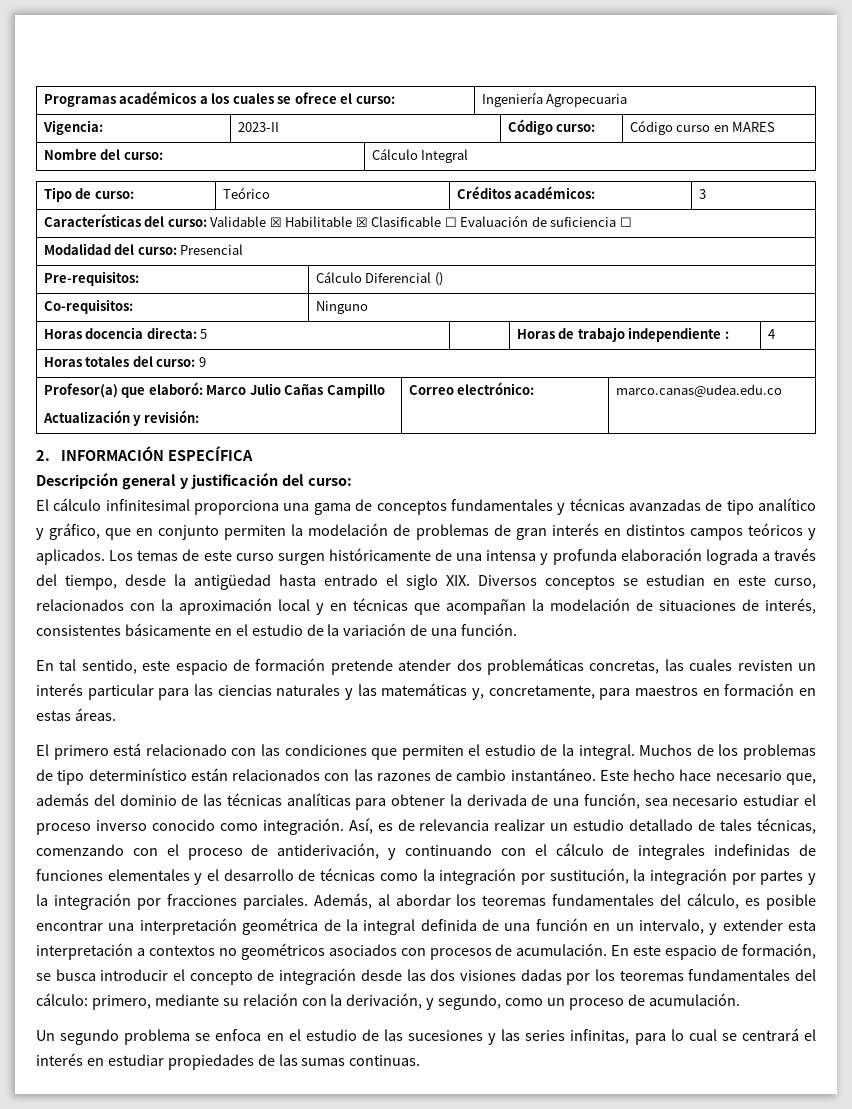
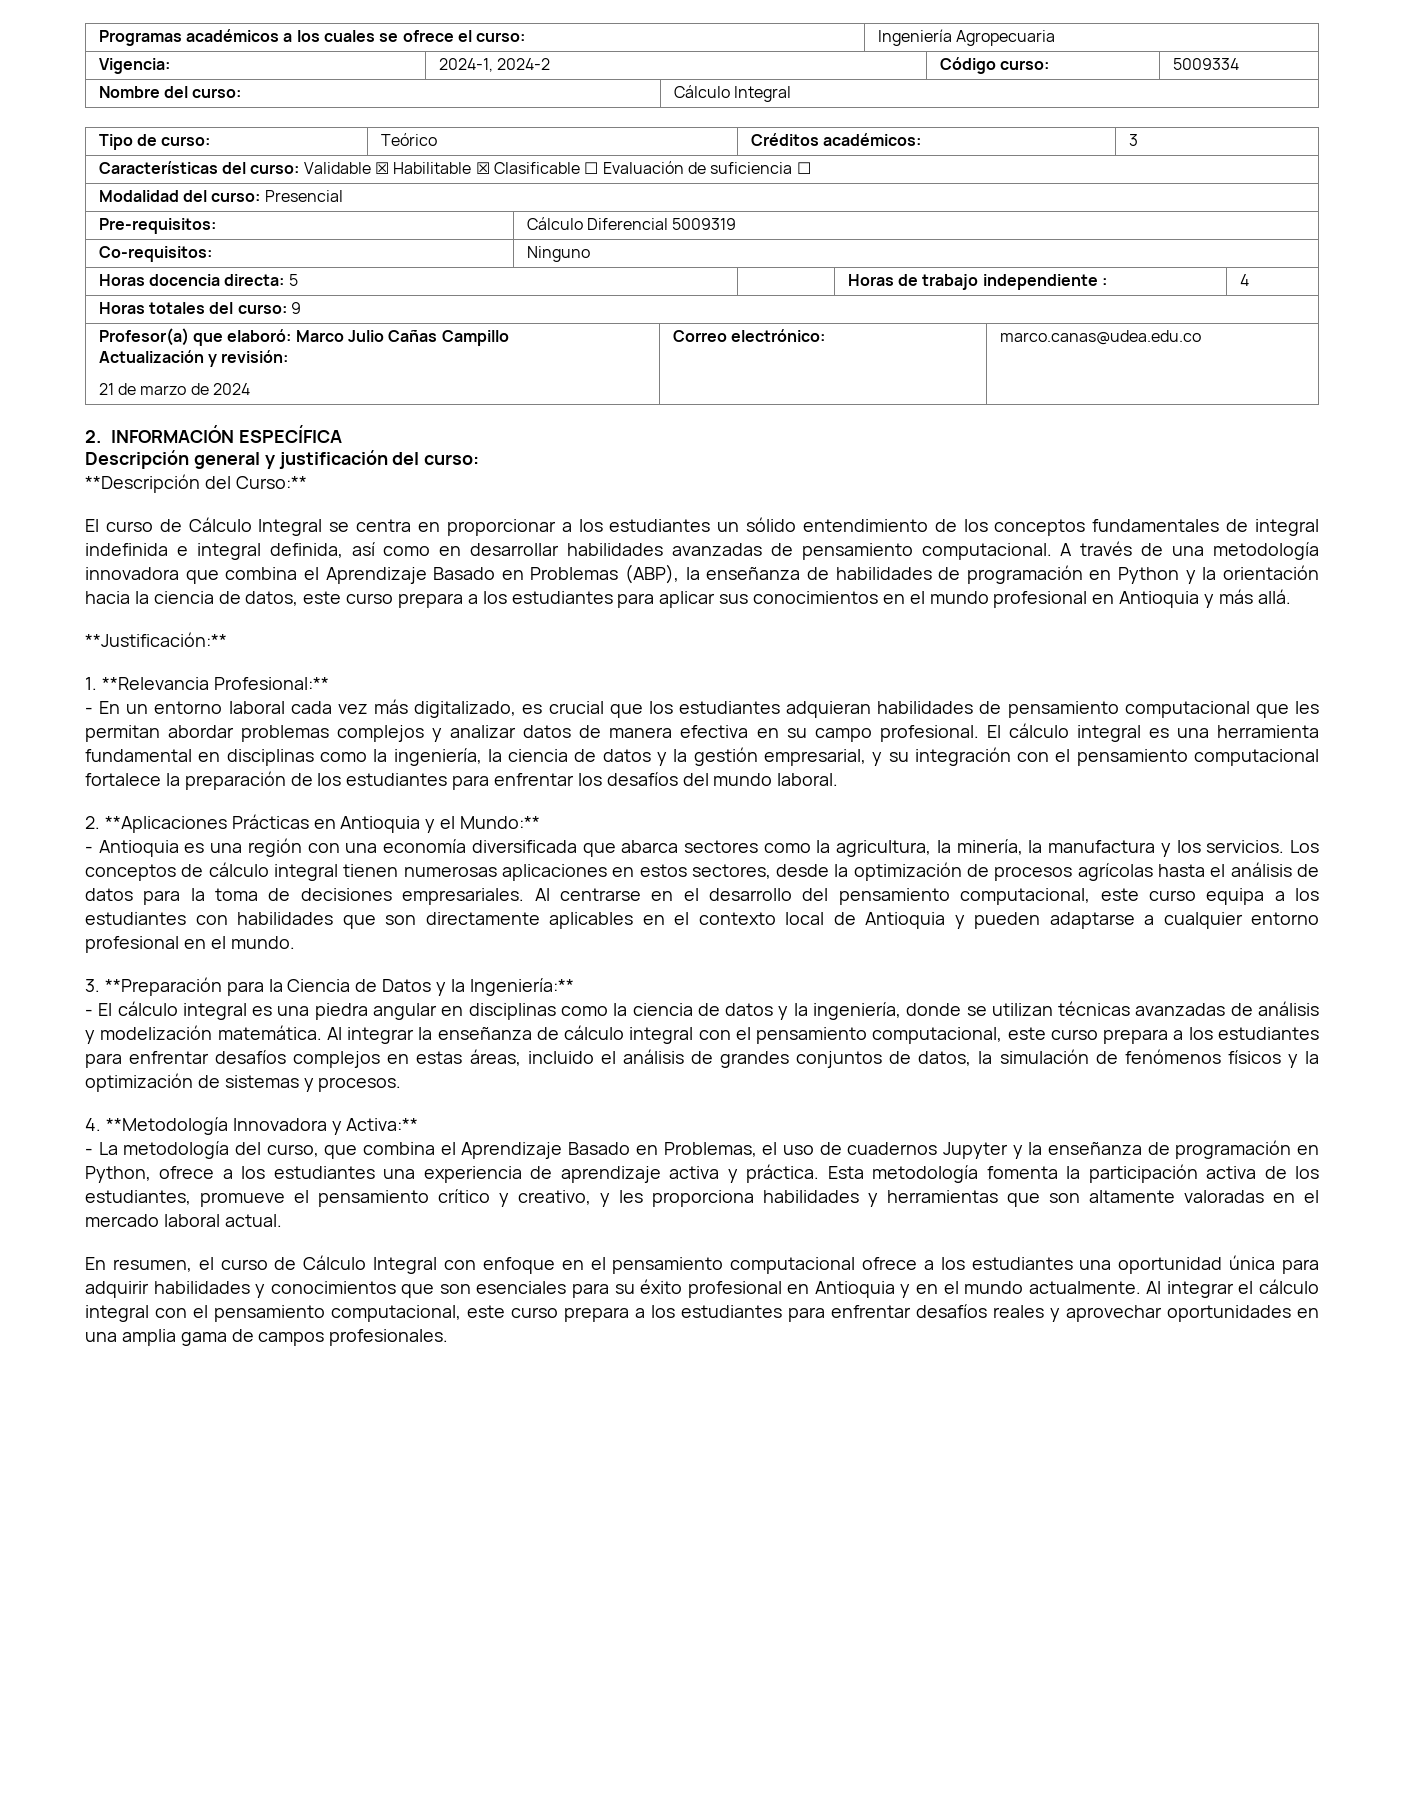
[237,122,279,132] 2023-II -> [438,58,551,72] 2024-1, 2024-2
[629,120,776,135] Código curso en MARES -> [1172,58,1239,70] 5009334
[434,272,443,286] () -> [672,218,737,230] 5009319
(199, 416) none -> [98,383,251,395] // 21 de marzo de 2024
[36,498,817,515] [36,523,816,540] [36,548,816,565] [36,574,816,590] [36,598,816,615] [36,623,518,636] [36,658,816,675] [36,683,816,700] [36,708,116,721] [36,743,816,760] [36,768,816,785] [36,793,816,810] [36,818,816,835] [36,843,817,860] [36,868,816,885] [36,893,817,910] [36,918,816,935] [36,943,817,960] [36,968,816,985] [36,993,740,1010] [36,1028,817,1045] [36,1053,421,1070] El cálculo infinitesimal proporciona una gama de conceptos fundamentales y técnicas avanzadas de tipo analítico y gráfico, que en conjunto permiten la modelación de problemas de gran interés en distintos campos teóricos y aplicados. Los temas de este curso surgen históricamente de una intensa y profunda elaboración lograda a través del tiempo, desde la antigüedad hasta entrado el siglo XIX. Diversos conceptos se estudian en este curso, relacionados con la aproximación local y en técnicas que acompañan la modelación de situaciones de interés, consistentes básicamente en el estudio de la variación de una función. // En tal sentido, este espacio de formación pretende atender dos problemáticas concretas, las cuales revisten un interés particular para las ciencias naturales y las matemáticas y, concretamente, para maestros en formación en estas áreas. // El primero está relacionado con las condiciones que permiten el estudio de la integral. Muchos de los problemas de tipo determinístico están relacionados con las razones de cambio instantáneo. Este hecho hace necesario que, además del dominio de las técnicas analíticas para obtener la derivada de una función, sea necesario estudiar el proceso inverso conocido como integración. Así, es de relevancia realizar un estudio detallado de tales técnicas, comenzando con el proceso de antiderivación, y continuando con el cálculo de integrales indefinidas de funciones elementales y el desarrollo de técnicas como la integración por sustitución, la integración por partes y la integración por fracciones parciales. Además, al abordar los teoremas fundamentales del cálculo, es posible encontrar una interpretación geométrica de la integral definida de una función en un intervalo, y extender esta interpretación a contextos no geométricos asociados con procesos de acumulación. En este espacio de formación, se busca introducir el concepto de integración desde las dos visiones dadas por los teoremas fundamentales del cálculo: primero, mediante su relación con la derivación, y segundo, como un proceso de acumulación. // Un segundo problema se enfoca en el estudio de las sucesiones y las series infinitas, para lo cual se centrará el interés en estudiar propiedades de las sumas continuas. -> [85,474,307,493] [85,517,1319,536] [85,541,1320,560] [85,564,1319,584] [85,589,1291,608] [85,632,227,647] [85,677,329,690] [85,699,1319,718] [85,723,1320,742] [85,747,1319,766] [85,771,839,790] [85,814,541,833] [85,838,1320,857] [85,862,1319,881] [85,888,1320,905] [85,912,1319,929] [85,936,295,953] [85,977,574,996] [85,1001,1319,1020] [85,1025,1320,1044] [85,1049,1319,1068] [85,1073,402,1092] [85,1117,419,1135] [85,1140,1319,1159] [85,1164,1319,1183] [85,1189,1319,1207] [85,1214,282,1227] [85,1255,1319,1274] [85,1279,1320,1298] [85,1304,1319,1322] [85,1329,449,1346] **Descripción del Curso:** // El curso de Cálculo Integral se centra en proporcionar a los estudiantes un sólido entendimiento de los conceptos fundamentales de integral indefinida e integral definida, así como en desarrollar habilidades avanzadas de pensamiento computacional. A través de una metodología innovadora que combina el Aprendizaje Basado en Problemas (ABP), la enseñanza de habilidades de programación en Python y la orientación hacia la ciencia de datos, este curso prepara a los estudiantes para aplicar sus conocimientos en el mundo profesional en Antioquia y más allá. // **Justificación:** // 1. **Relevancia Profesional:** // - En un entorno laboral cada vez más digitalizado, es crucial que los estudiantes adquieran habilidades de pensamiento computacional que les permitan abordar problemas complejos y analizar datos de manera efectiva en su campo profesional. El cálculo integral es una herramienta fundamental en disciplinas como la ingeniería, la ciencia de datos y la gestión empresarial, y su integración con el pensamiento computacional fortalece la preparación de los estudiantes para enfrentar los desafíos del mundo laboral. // 2. **Aplicaciones Prácticas en Antioquia y el Mundo:** // - Antioquia es una región con una economía diversificada que abarca sectores como la agricultura, la minería, la manufactura y los servicios. Los conceptos de cálculo integral tienen numerosas aplicaciones en estos sectores, desde la optimización de procesos agrícolas hasta el análisis de datos para la toma de decisiones empresariales. Al centrarse en el desarrollo del pensamiento computacional, este curso equipa a los estudiantes con habilidades que son directamente aplicables en el contexto local de Antioquia y pueden adaptarse a cualquier entorno profesional en el mundo. // 3. **Preparación para la Ciencia de Datos y la Ingeniería:** // - El cálculo integral es una piedra angular en disciplinas como la ciencia de datos y la ingeniería, donde se utilizan técnicas avanzadas de análisis y modelización matemática. Al integrar la enseñanza de cálculo integral con el pensamiento computacional, este curso prepara a los estudiantes para enfrentar desafíos complejos en estas áreas, incluido el análisis de grandes conjuntos de datos, la simulación de fenómenos físicos y la optimización de sistemas y procesos. // 4. **Metodología Innovadora y Activa:** // - La metodología del curso, que combina el Aprendizaje Basado en Problemas, el uso de cuadernos Jupyter y la enseñanza de programación en Python, ofrece a los estudiantes una experiencia de aprendizaje activa y práctica. Esta metodología fomenta la participación activa de los estudiantes, promueve el pensamiento crítico y creativo, y les proporciona habilidades y herramientas que son altamente valoradas en el mercado laboral actual. // En resumen, el curso de Cálculo Integral con enfoque en el pensamiento computacional ofrece a los estudiantes una oportunidad única para adquirir habilidades y conocimientos que son esenciales para su éxito profesional en Antioquia y en el mundo actualmente. Al integrar el cálculo integral con el pensamiento computacional, este curso prepara a los estudiantes para enfrentar desafíos reales y aprovechar oportunidades en una amplia gama de campos profesionales.

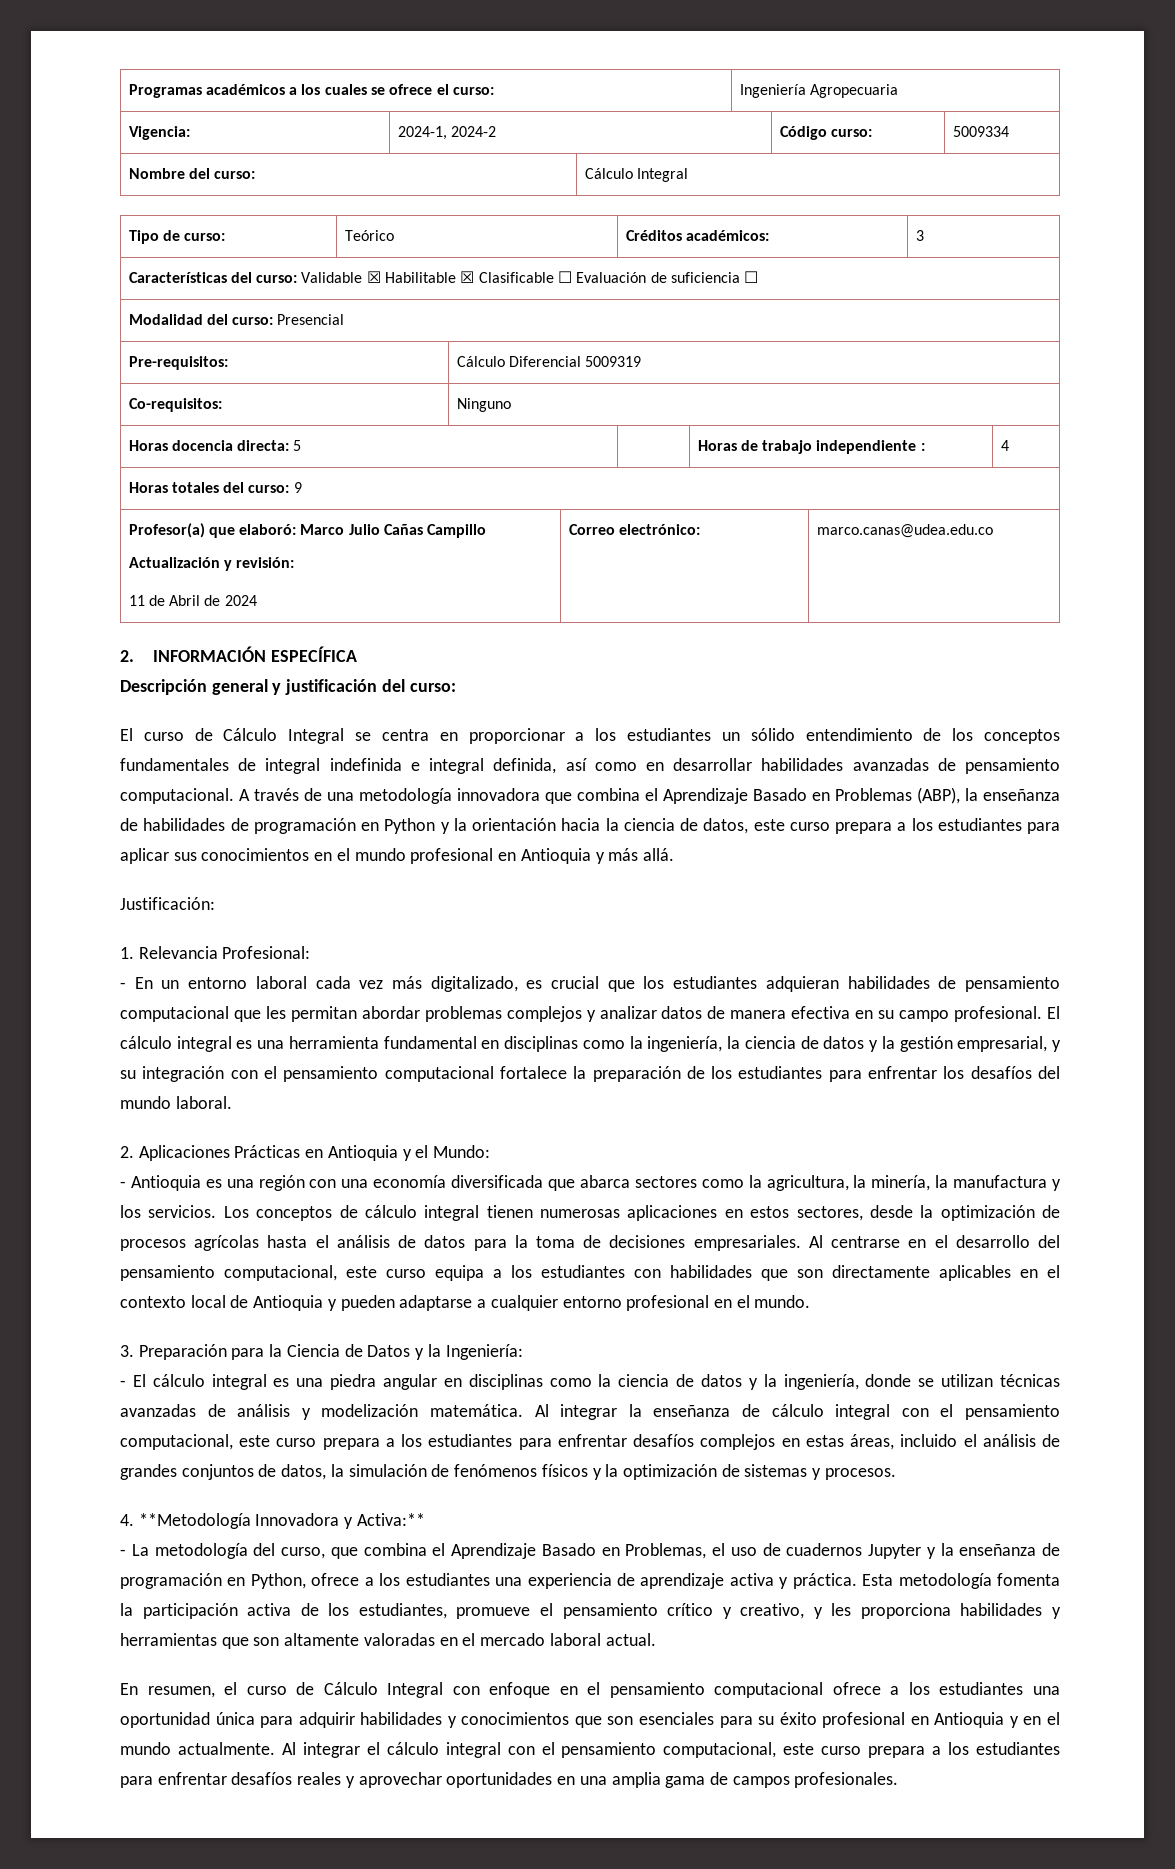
[98,383,187,395] 21 de marzo -> [128,595,201,606] 11 de Abril
[85,474,307,493] // **Descripción del Curso:** -> (456, 687) none
[85,632,227,647] **Justificación:** -> [120,897,215,910] Justificación:
[101,677,329,690] **Relevancia Profesional:** -> [138,946,311,959] Relevancia Profesional:
[104,816,227,833] **Aplicaciones -> [138,1145,230,1161] Aplicaciones
[460,816,541,829] Mundo:** -> [433,1145,491,1158] Mundo:
[104,977,222,996] **Preparación -> [138,1344,227,1360] Preparación
[469,978,574,996] Ingeniería:** -> [445,1344,523,1360] Ingeniería:

